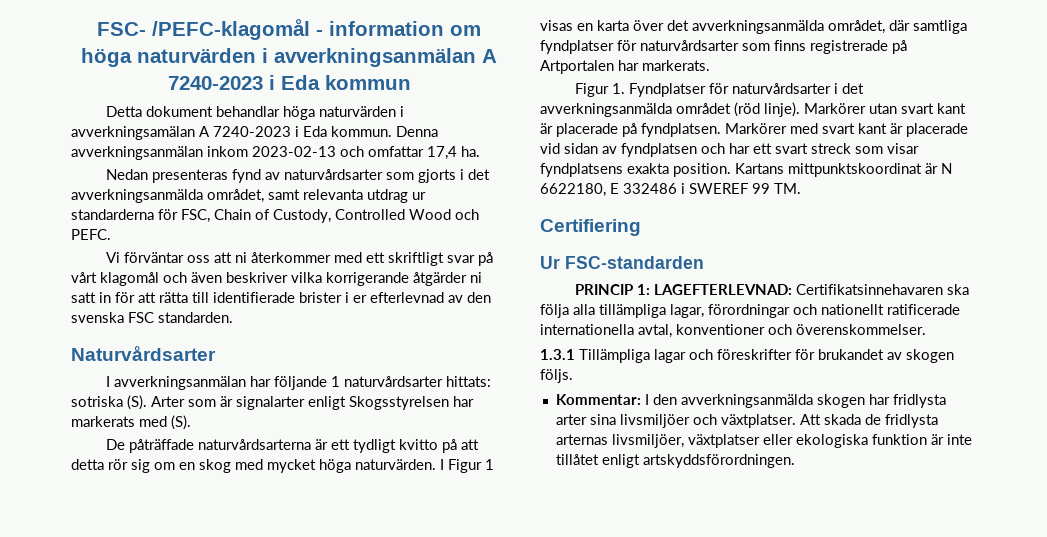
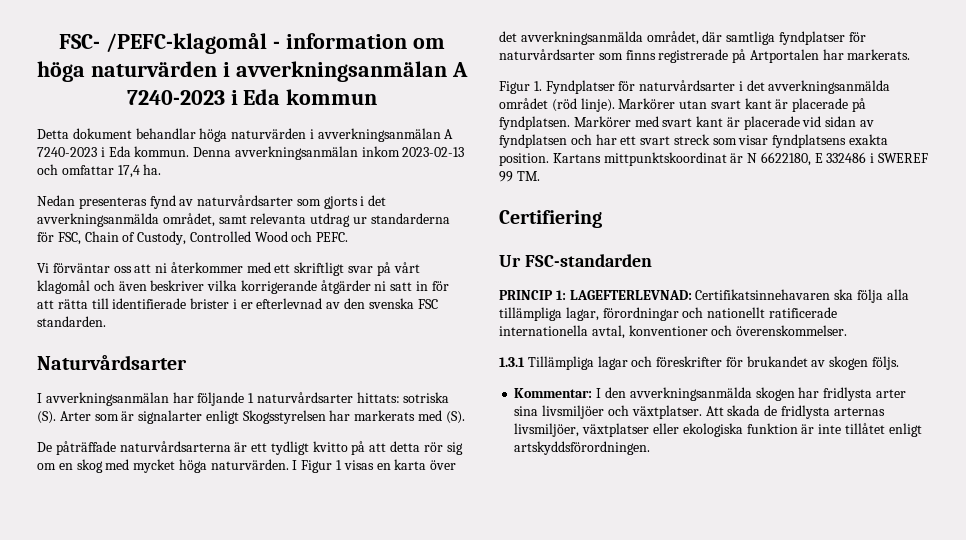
[71,126,195,140] avverkningsamälan -> [317,128,441,142] avverkningsanmälan

